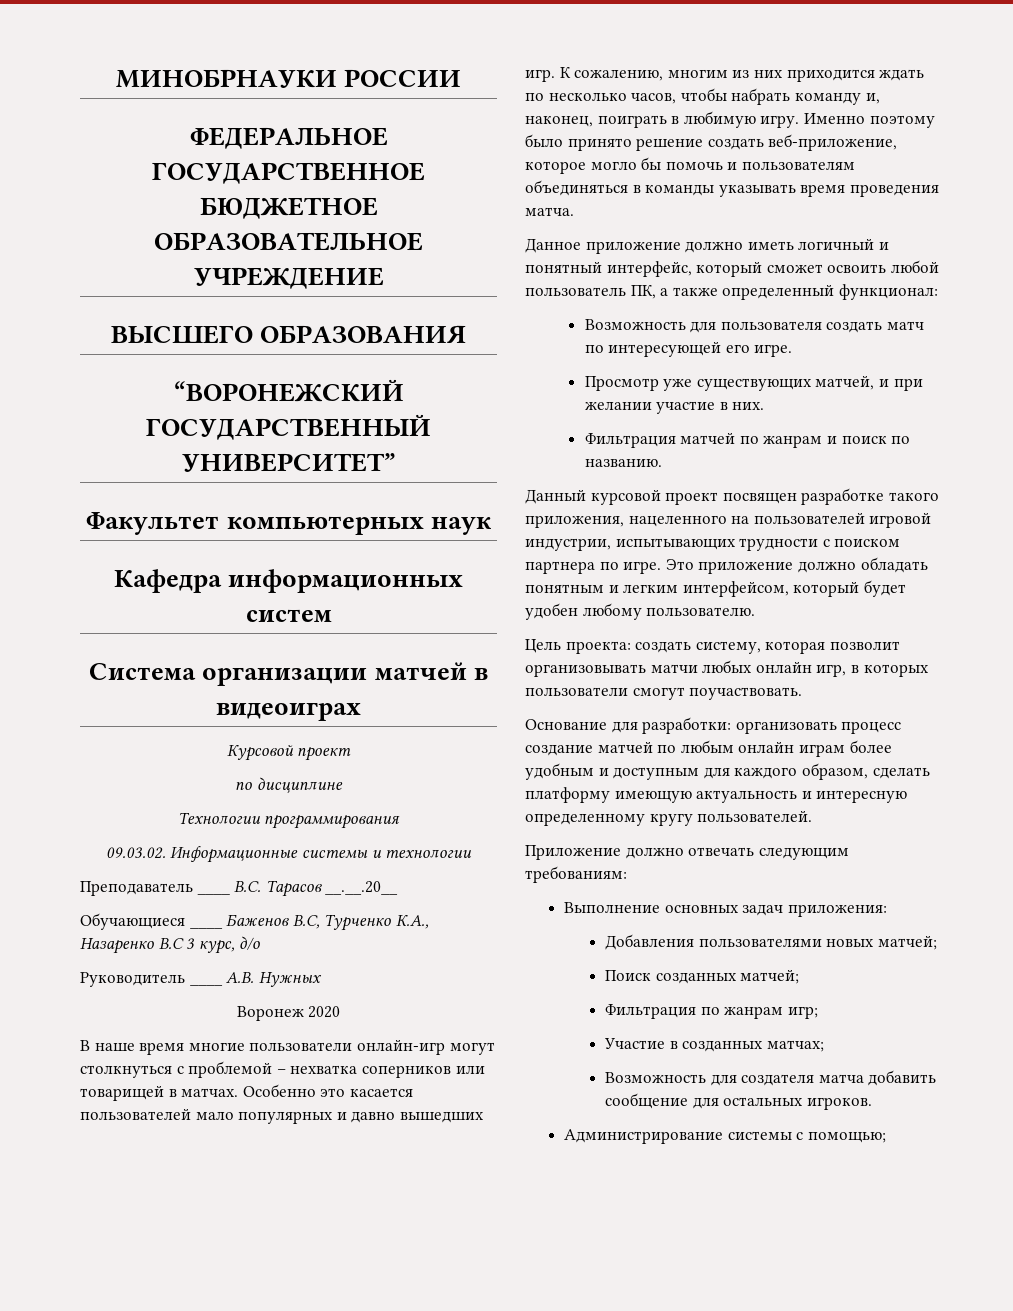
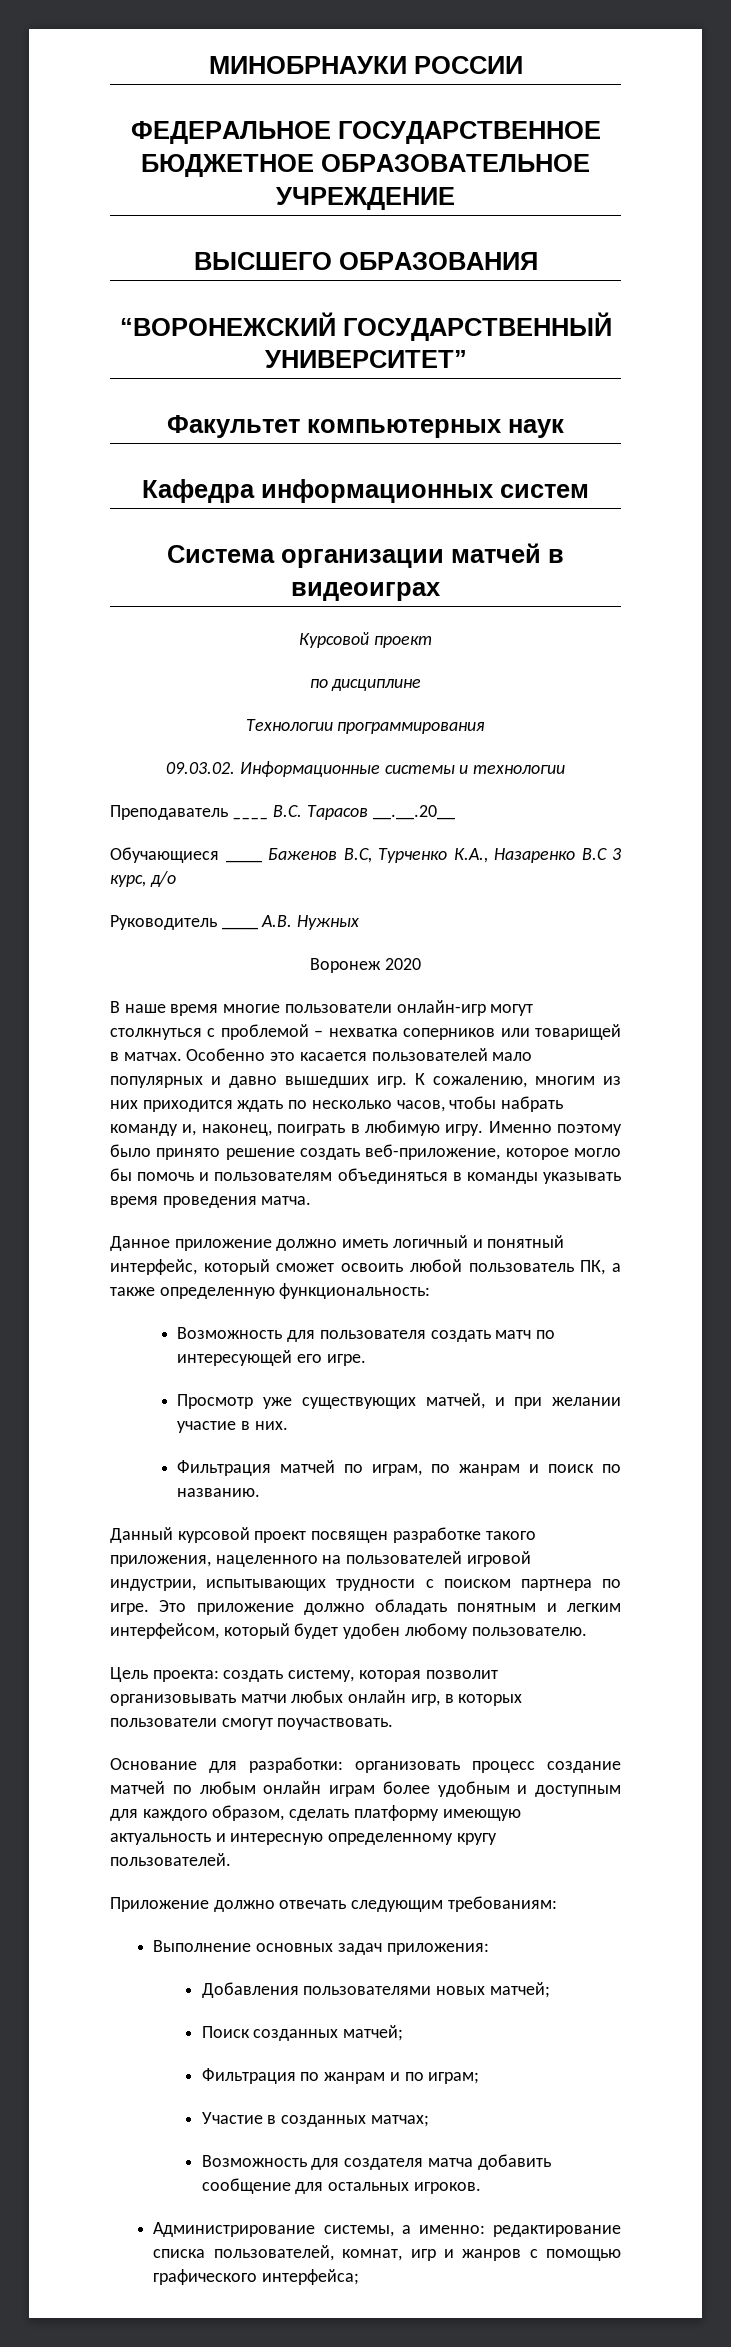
[722,284,938,300] определенный функционал: -> [159,1283,431,1299] определенную функциональность:
(759, 440) none -> [372,1464,451,1476] играм, по
[787,1006,818,1019] игр; -> [389,2072,480,2084] и по играм;
[727,1131,886,1143] системы с помощью; -> [323,2225,621,2237] [153,2245,621,2261] [153,2269,360,2285] системы, а именно: редактирование списка пользователей, комнат, игр и жанров с помощью графического интерфейса;

